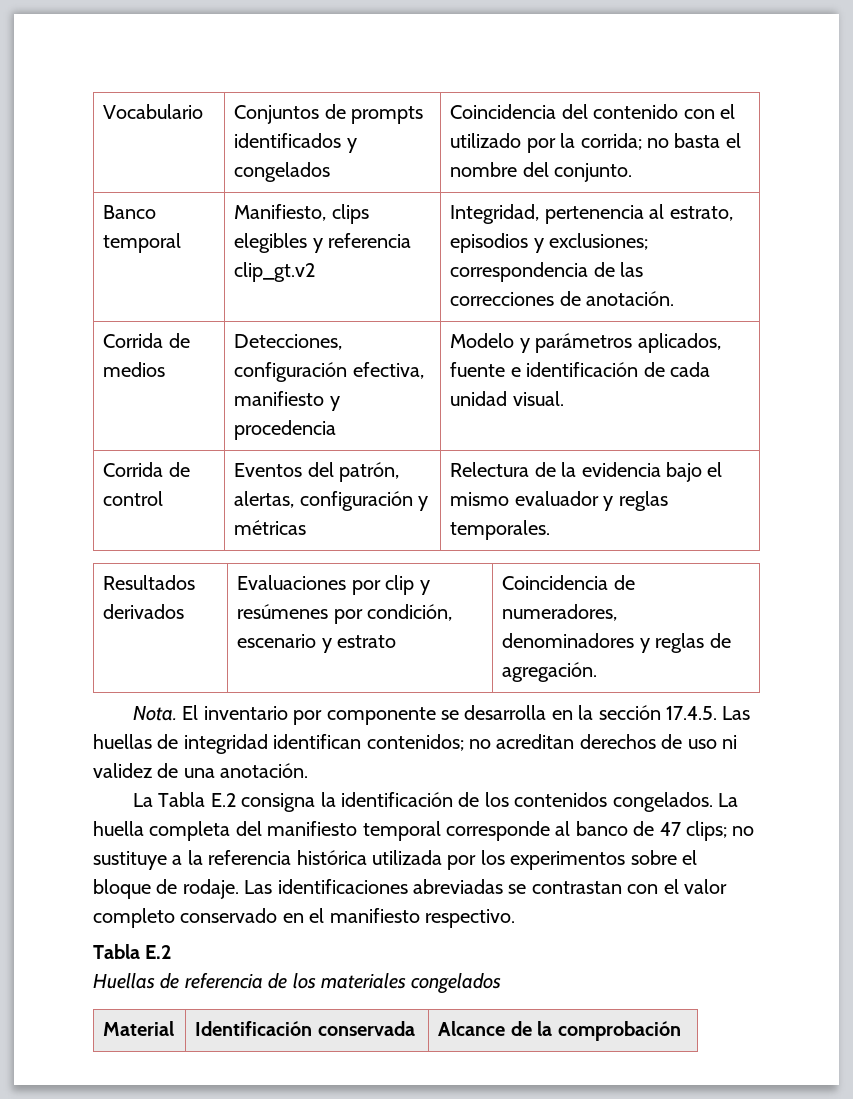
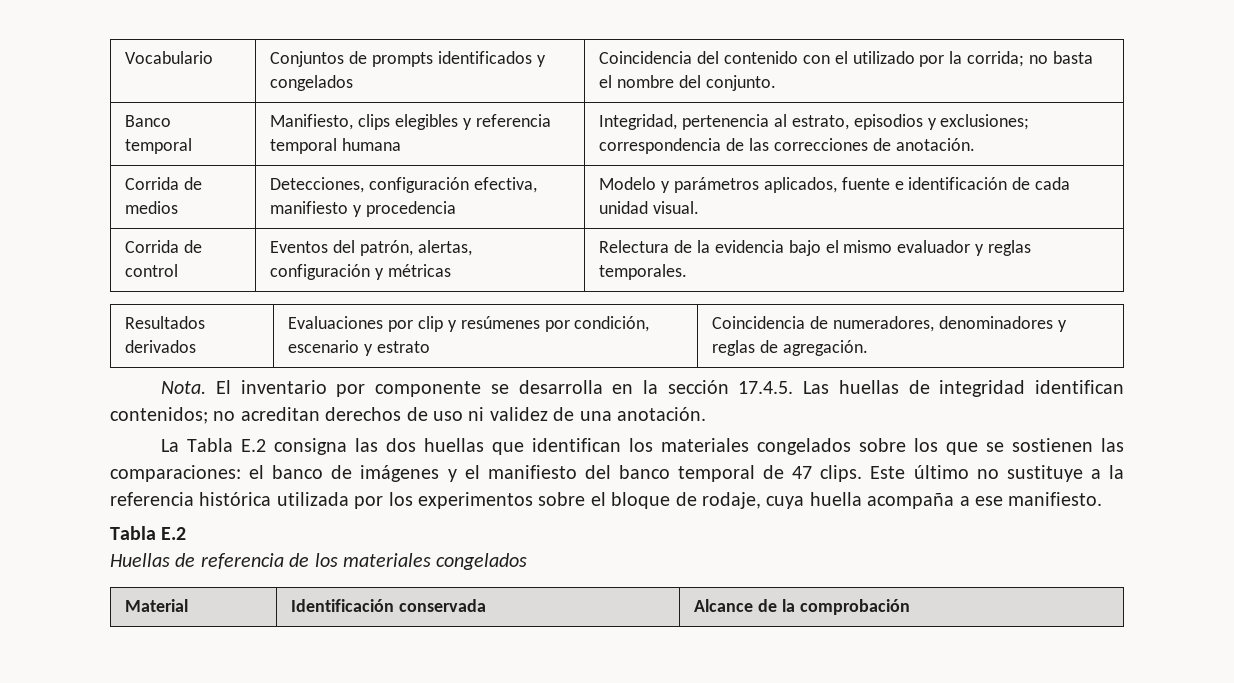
[234,262,316,282] clip_gt.v2 -> [270,138,402,154] temporal humana
[320,792,739,812] [93,821,727,841] la identificación de los contenidos congelados. La huella completa del manifiesto temporal corresponde al banco de 47 clips; -> [355,438,1124,455] [110,465,969,482] las dos huellas que identifican los materiales congelados sobre los que se sostienen las comparaciones: el banco de imágenes y el manifiesto del banco temporal de 47 clips. Este último
[182,879,727,899] [93,908,515,928] rodaje. Las identificaciones abreviadas se contrastan con el valor completo conservado en el manifiesto respectivo. -> [701,492,1103,509] rodaje, cuya huella acompaña a ese manifiesto.

